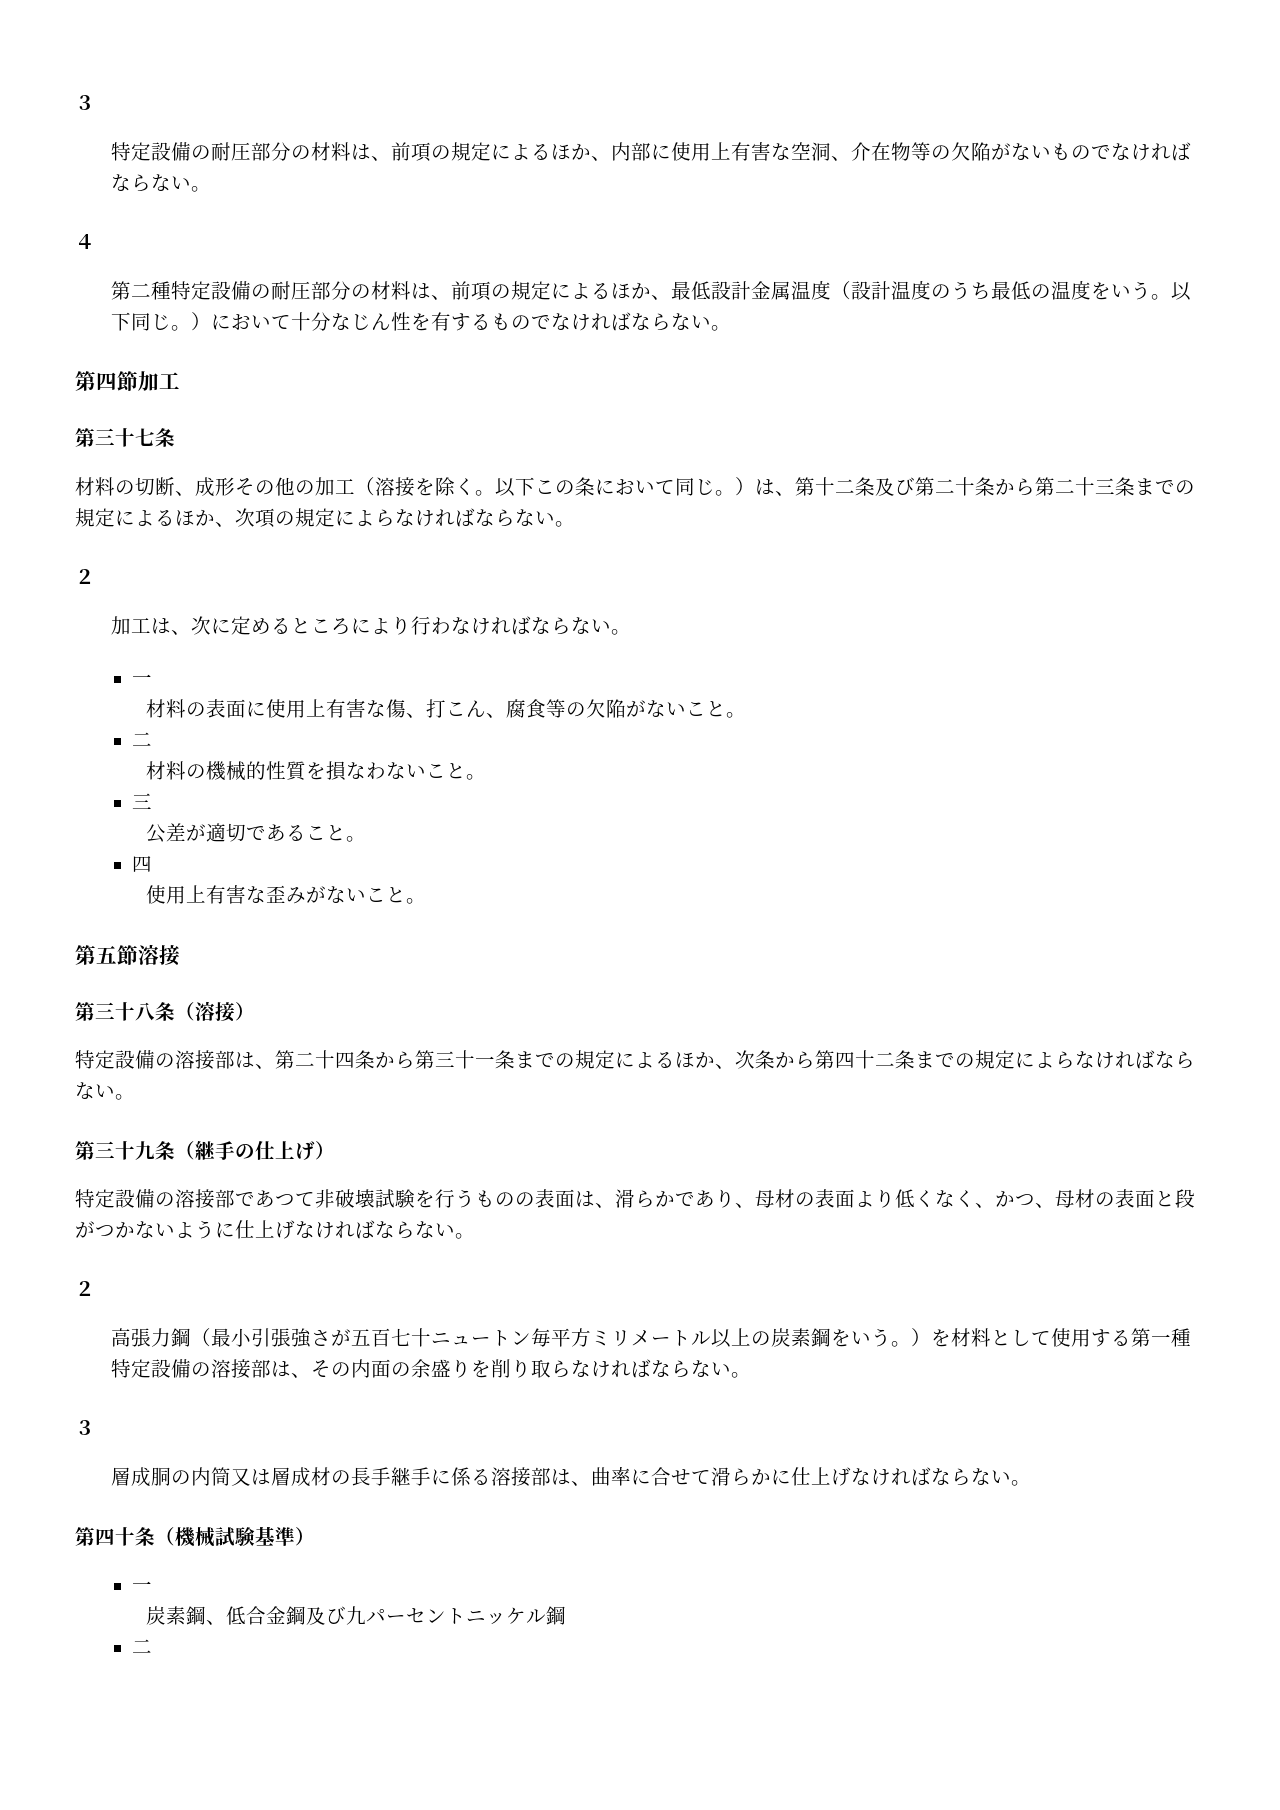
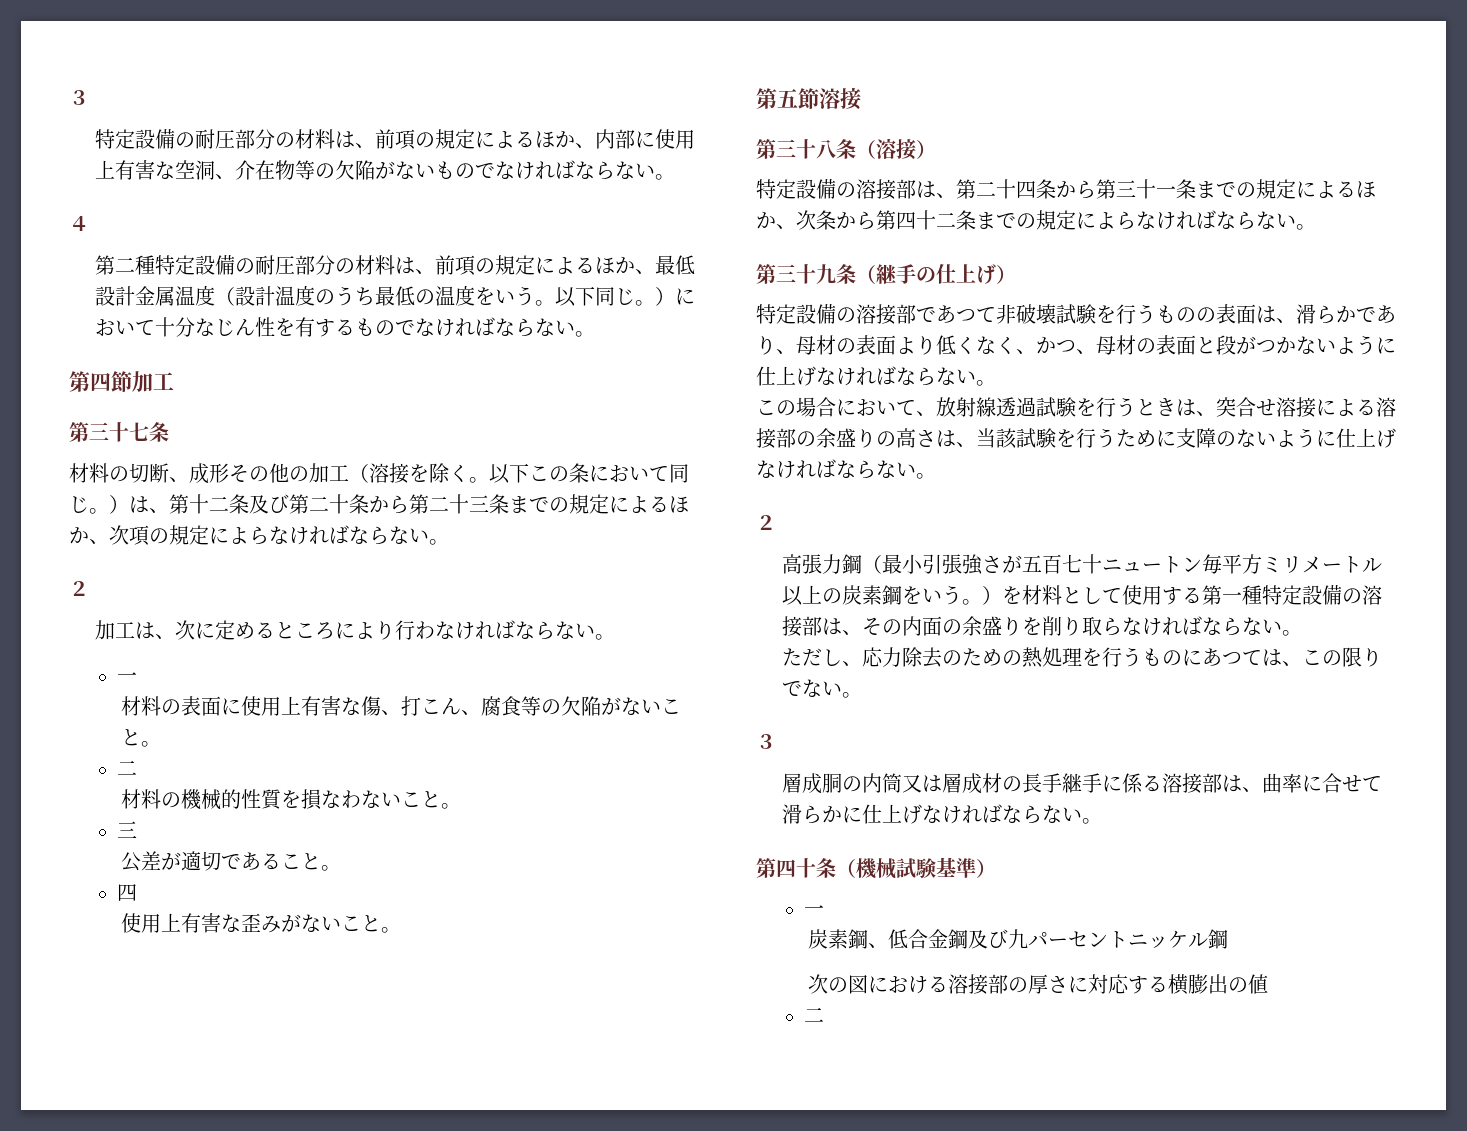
(475, 1236) none -> [756,397,1396,418] [756,428,1396,449] [756,459,936,479] // この場合において、放射線透過試験を行うときは、突合せ溶接による溶接部の余盛りの高さは、当該試験を行うために支障のないように仕上げなければならない。
(751, 1375) none -> [782,647,1383,668] [782,679,863,698] // ただし、応力除去のための熱処理を行うものにあつては、この限りでない。
(567, 1615) none -> [808,974,1269,995] // 次の図における溶接部の厚さに対応する横膨出の値

